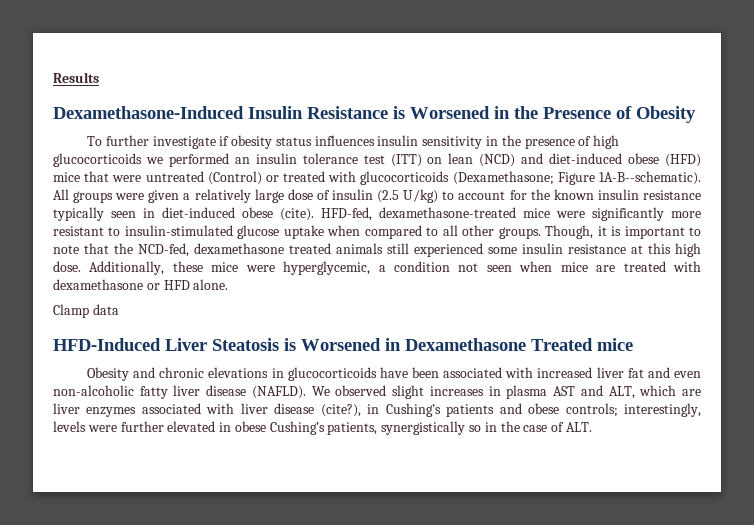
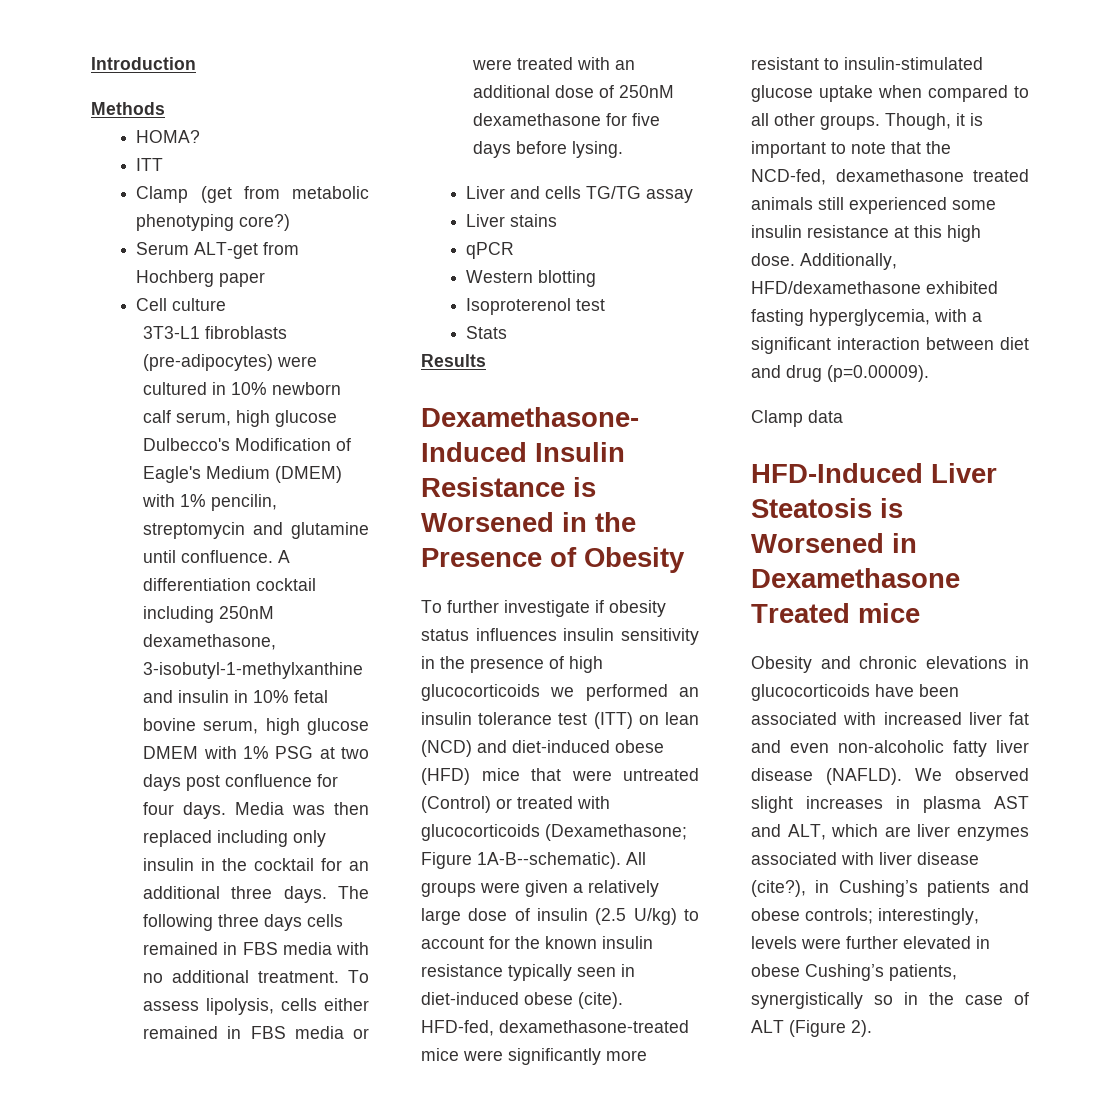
(53, 77) none -> [91,57,196,70] [91,102,165,115] [136,130,201,143] [136,158,164,171] [136,186,369,203] [136,214,291,231] [136,242,300,259] [136,270,266,287] [136,298,227,311] [143,326,288,339] [143,354,318,371] [143,382,342,395] [143,410,338,427] [143,438,352,451] [143,466,343,483] [142,494,278,511] [143,522,369,539] [143,550,291,563] [143,578,317,591] [143,606,275,623] [143,634,277,650] [143,662,364,679] [143,690,329,703] [143,718,369,735] [143,746,369,759] [143,774,339,791] [143,802,370,819] [143,830,327,847] [143,858,369,871] [143,886,369,903] [143,914,344,931] [143,942,370,955] [143,970,369,983] [143,998,369,1015] [143,1026,370,1039] [472,57,636,70] [473,85,675,98] [473,113,661,126] [473,141,624,158] [466,186,694,203] [466,214,558,227] [466,242,515,259] [466,270,597,287] [466,298,606,315] [466,326,508,339] Introduction // Methods // HOMA? // ITT // Clamp (get from metabolic phenotyping core?) // Serum ALT-get from Hochberg paper // Cell culture // 3T3-L1 fibroblasts (pre-adipocytes) were cultured in 10% newborn calf serum, high glucose Dulbecco's Modification of Eagle's Medium (DMEM) with 1% pencilin, streptomycin and glutamine until confluence. A differentiation cocktail including 250nM dexamethasone, 3-isobutyl-1-methylxanthine and insulin in 10% fetal bovine serum, high glucose DMEM with 1% PSG at two days post confluence for four days. Media was then replaced including only insulin in the cocktail for an additional three days. The following three days cells remained in FBS media with no additional treatment. To assess lipolysis, cells either remained in FBS media or were treated with an additional dose of 250nM dexamethasone for five days before lysing. // Liver and cells TG/TG assay // Liver stains // qPCR // Western blotting // Isoproterenol test // Stats //
[172,261,702,275] [53,279,229,290] these mice were hyperglycemic, a condition not seen when mice are treated with dexamethasone or HFD alone. -> [751,281,998,294] [751,309,982,326] [751,337,1029,354] [751,365,929,382] HFD/dexamethasone exhibited fasting hyperglycemia, with a significant interaction between diet and drug (p=0.00009).
[565,422,592,432] ALT. -> [751,1020,872,1037] ALT (Figure 2).

